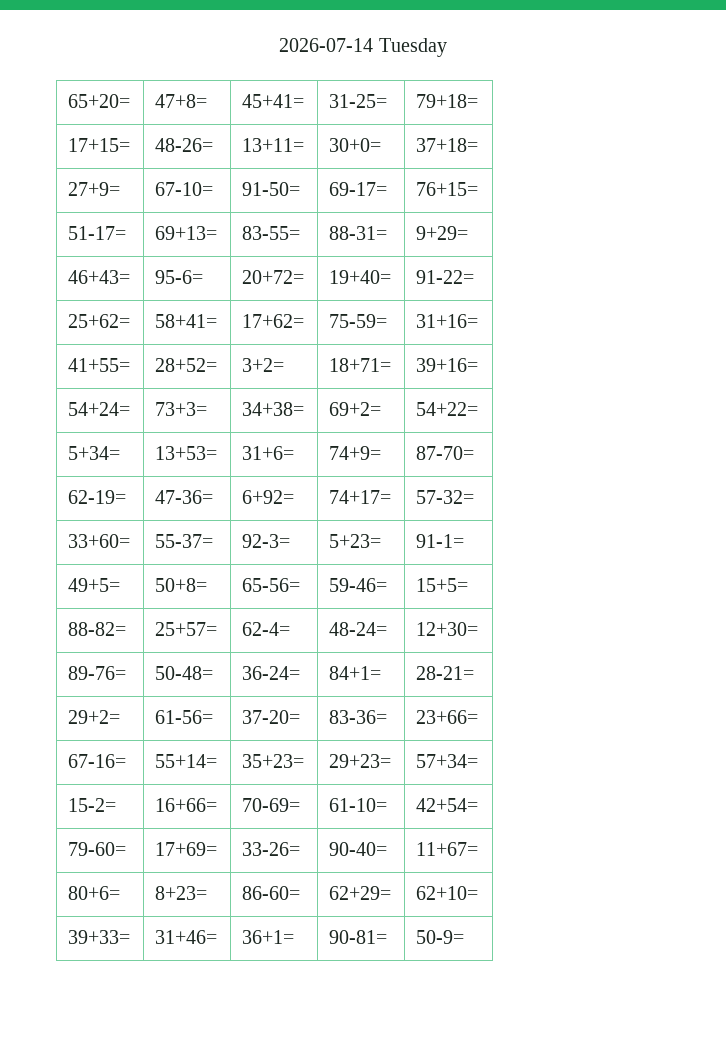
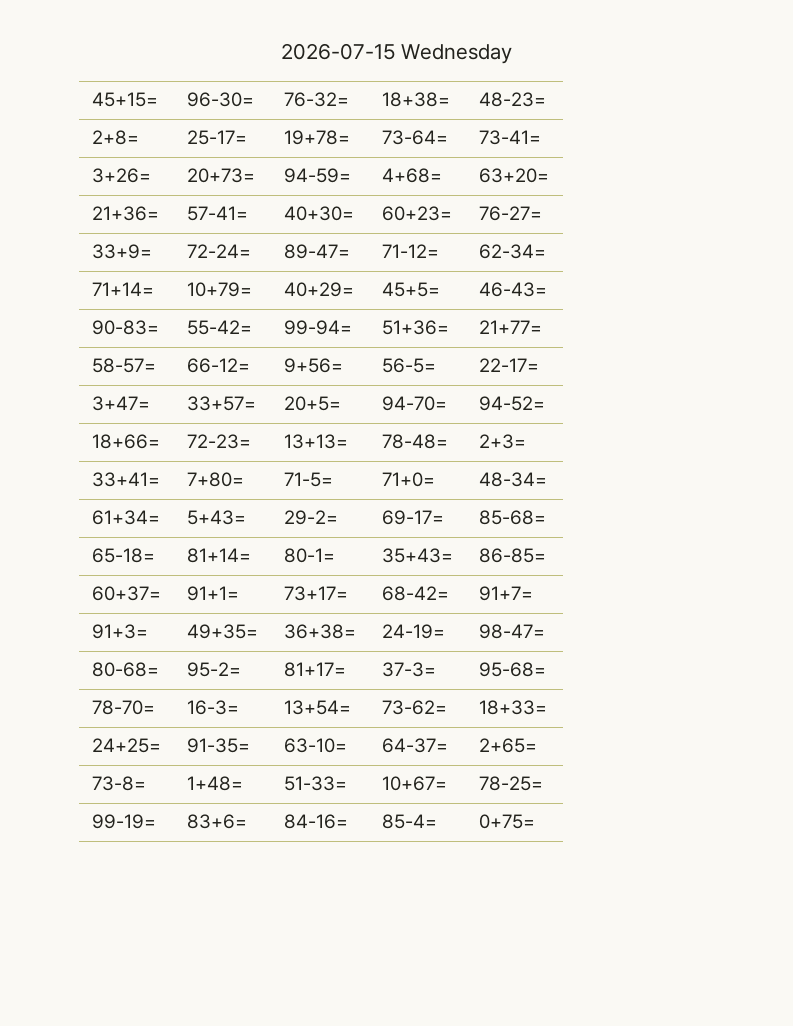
[279,38,447,57] [68,94,131,108] [155,94,208,108] [242,94,305,108] [329,94,388,108] [416,94,479,108] [68,138,131,152] [155,138,214,152] [242,138,305,152] [329,138,382,152] [416,138,479,152] [68,182,121,196] [155,182,214,196] [242,182,301,196] [329,182,388,196] [416,182,479,196] [68,226,127,240] [155,226,218,240] [242,226,301,240] [329,226,388,240] [416,226,469,240] [68,270,131,284] [155,270,204,284] [242,270,305,284] [329,270,392,284] [416,270,475,284] [68,314,131,328] [155,314,218,328] [242,314,305,328] [329,314,388,328] [416,314,479,328] [68,358,131,372] [155,358,218,372] [242,358,285,372] [329,358,392,372] [416,358,479,372] [68,402,131,416] [155,402,208,416] [242,402,305,416] [329,402,382,416] [416,402,479,416] [68,446,121,460] [155,446,218,460] [242,446,295,460] [329,446,382,460] [416,446,475,460] [68,490,127,504] [155,490,214,504] [242,490,295,504] [329,490,392,504] [416,490,475,504] [68,534,131,548] [155,534,214,548] [242,534,291,548] [329,534,382,548] [416,534,465,548] [68,578,121,592] [155,578,208,592] [242,578,301,592] [329,578,388,592] [416,578,469,592] [68,622,127,636] [155,622,218,636] [242,622,291,636] [329,622,388,636] [416,622,479,636] [68,666,127,680] [155,666,214,680] [242,666,301,680] [329,666,382,680] [416,666,475,680] [68,710,121,724] [155,710,214,724] [242,710,301,724] [329,710,388,724] [416,710,479,724] [68,754,127,768] [155,754,218,768] [242,754,305,768] [329,754,392,768] [416,754,479,768] [68,798,117,812] [155,798,218,812] [242,798,301,812] [329,798,388,812] [416,798,479,812] [68,842,127,856] [155,842,218,856] [242,842,301,856] [329,842,388,856] [416,842,479,856] [68,886,121,900] [155,886,208,900] [242,886,301,900] [329,886,392,900] [416,886,479,900] [68,930,131,944] [155,930,218,944] [242,930,295,944] [329,930,388,944] [416,930,465,944] 2026-07-14 Tuesday // 65+20= | 47+8= | 45+41= | 31-25= | 79+18= // 17+15= | 48-26= | 13+11= | 30+0= | 37+18= // 27+9= | 67-10= | 91-50= | 69-17= | 76+15= // 51-17= | 69+13= | 83-55= | 88-31= | 9+29= // 46+43= | 95-6= | 20+72= | 19+40= | 91-22= // 25+62= | 58+41= | 17+62= | 75-59= | 31+16= // 41+55= | 28+52= | 3+2= | 18+71= | 39+16= // 54+24= | 73+3= | 34+38= | 69+2= | 54+22= // 5+34= | 13+53= | 31+6= | 74+9= | 87-70= // 62-19= | 47-36= | 6+92= | 74+17= | 57-32= // 33+60= | 55-37= | 92-3= | 5+23= | 91-1= // 49+5= | 50+8= | 65-56= | 59-46= | 15+5= // 88-82= | 25+57= | 62-4= | 48-24= | 12+30= // 89-76= | 50-48= | 36-24= | 84+1= | 28-21= // 29+2= | 61-56= | 37-20= | 83-36= | 23+66= // 67-16= | 55+14= | 35+23= | 29+23= | 57+34= // 15-2= | 16+66= | 70-69= | 61-10= | 42+54= // 79-60= | 17+69= | 33-26= | 90-40= | 11+67= // 80+6= | 8+23= | 86-60= | 62+29= | 62+10= // 39+33= | 31+46= | 36+1= | 90-81= | 50-9= -> [280,43,513,64] [91,92,158,107] [186,92,254,107] [283,92,349,107] [381,92,450,107] [478,92,546,107] [91,130,139,145] [186,130,247,145] [283,130,350,145] [381,130,448,145] [478,130,541,145] [91,168,151,183] [186,168,255,183] [283,168,351,183] [381,168,442,183] [478,168,549,183] [91,206,159,221] [186,206,248,221] [283,206,354,221] [381,206,452,221] [478,206,542,221] [91,244,152,259] [186,244,251,258] [283,244,350,259] [381,244,439,258] [478,244,546,259] [91,282,154,296] [186,282,252,297] [283,282,354,297] [381,282,440,297] [478,282,547,297] [91,320,159,335] [186,320,252,335] [283,320,352,335] [381,320,449,335] [478,320,542,334] [91,358,156,373] [186,358,250,373] [283,358,343,373] [381,358,436,373] [478,358,539,372] [91,396,150,411] [186,396,256,411] [283,396,341,411] [381,396,447,411] [478,396,545,411] [91,434,160,449] [186,434,251,449] [283,434,348,449] [381,434,448,449] [478,434,526,449] [91,472,160,487] [186,472,244,487] [283,472,333,487] [381,472,435,487] [478,472,547,487] [91,510,160,525] [186,510,246,525] [283,510,338,525] [381,510,444,525] [478,510,546,525] [91,548,155,563] [186,548,251,563] [283,548,335,563] [381,548,453,563] [478,548,546,563] [91,586,161,601] [186,586,239,601] [283,586,348,601] [381,586,449,601] [478,586,533,601] [91,624,148,639] [186,624,258,639] [283,624,356,639] [381,624,445,639] [478,624,545,639] [91,662,159,677] [186,662,241,677] [283,662,346,677] [381,662,436,677] [478,662,546,677] [91,700,155,715] [186,700,239,715] [283,700,351,715] [381,700,447,715] [478,700,547,715] [91,738,161,753] [186,738,250,753] [283,738,347,753] [381,738,448,753] [478,738,537,753] [91,776,146,791] [186,776,243,791] [283,776,347,791] [381,776,447,791] [478,776,543,791] [91,814,156,829] [186,814,247,829] [283,814,348,829] [381,814,437,829] [478,814,535,829] 2026-07-15 Wednesday // 45+15= | 96-30= | 76-32= | 18+38= | 48-23= // 2+8= | 25-17= | 19+78= | 73-64= | 73-41= // 3+26= | 20+73= | 94-59= | 4+68= | 63+20= // 21+36= | 57-41= | 40+30= | 60+23= | 76-27= // 33+9= | 72-24= | 89-47= | 71-12= | 62-34= // 71+14= | 10+79= | 40+29= | 45+5= | 46-43= // 90-83= | 55-42= | 99-94= | 51+36= | 21+77= // 58-57= | 66-12= | 9+56= | 56-5= | 22-17= // 3+47= | 33+57= | 20+5= | 94-70= | 94-52= // 18+66= | 72-23= | 13+13= | 78-48= | 2+3= // 33+41= | 7+80= | 71-5= | 71+0= | 48-34= // 61+34= | 5+43= | 29-2= | 69-17= | 85-68= // 65-18= | 81+14= | 80-1= | 35+43= | 86-85= // 60+37= | 91+1= | 73+17= | 68-42= | 91+7= // 91+3= | 49+35= | 36+38= | 24-19= | 98-47= // 80-68= | 95-2= | 81+17= | 37-3= | 95-68= // 78-70= | 16-3= | 13+54= | 73-62= | 18+33= // 24+25= | 91-35= | 63-10= | 64-37= | 2+65= // 73-8= | 1+48= | 51-33= | 10+67= | 78-25= // 99-19= | 83+6= | 84-16= | 85-4= | 0+75=

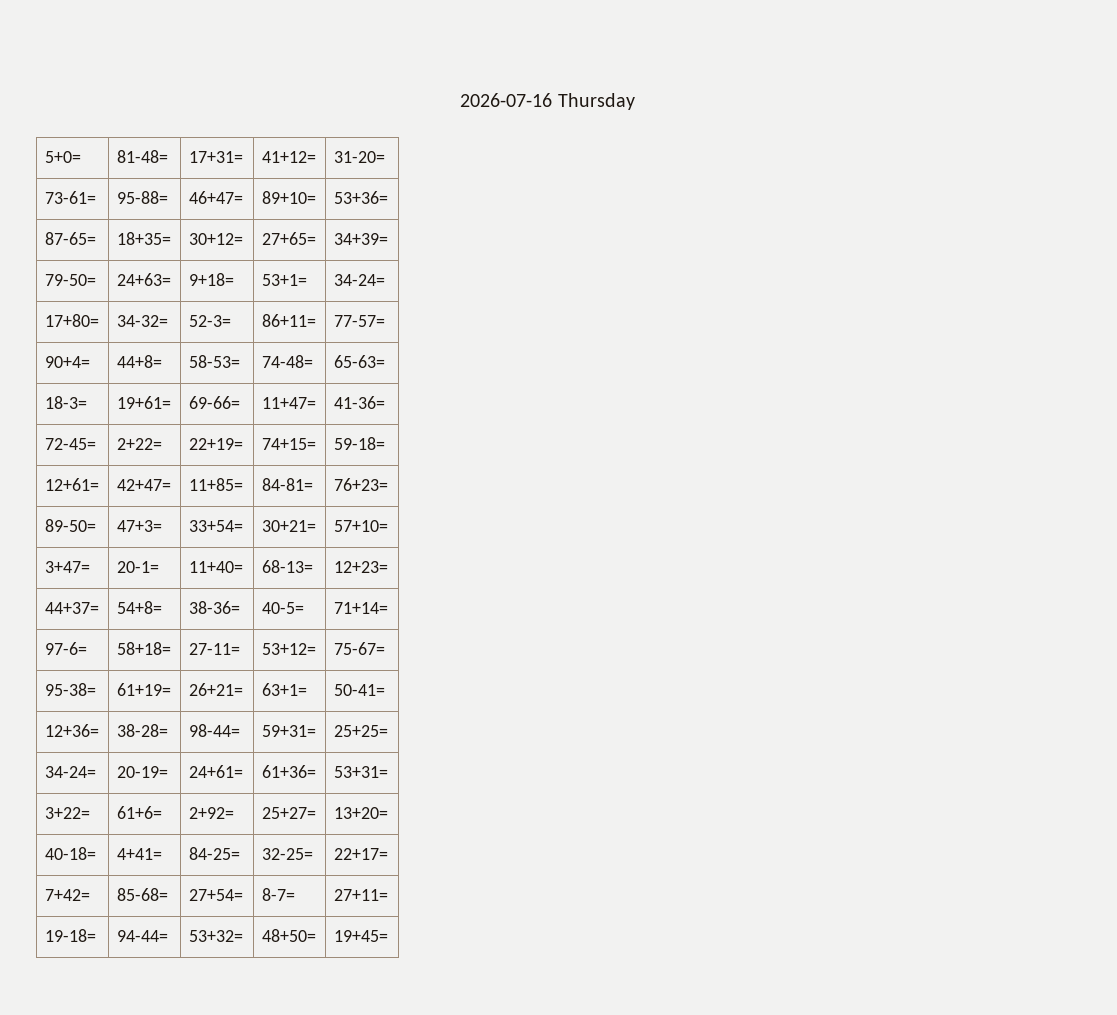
[280,43,513,64] [91,92,158,107] [186,92,254,107] [283,92,349,107] [381,92,450,107] [478,92,546,107] [91,130,139,145] [186,130,247,145] [283,130,350,145] [381,130,448,145] [478,130,541,145] [91,168,151,183] [186,168,255,183] [283,168,351,183] [381,168,442,183] [478,168,549,183] [91,206,159,221] [186,206,248,221] [283,206,354,221] [381,206,452,221] [478,206,542,221] [91,244,152,259] [186,244,251,258] [283,244,350,259] [381,244,439,258] [478,244,546,259] [91,282,154,296] [186,282,252,297] [283,282,354,297] [381,282,440,297] [478,282,547,297] [91,320,159,335] [186,320,252,335] [283,320,352,335] [381,320,449,335] [478,320,542,334] [91,358,156,373] [186,358,250,373] [283,358,343,373] [381,358,436,373] [478,358,539,372] [91,396,150,411] [186,396,256,411] [283,396,341,411] [381,396,447,411] [478,396,545,411] [91,434,160,449] [186,434,251,449] [283,434,348,449] [381,434,448,449] [478,434,526,449] [91,472,160,487] [186,472,244,487] [283,472,333,487] [381,472,435,487] [478,472,547,487] [91,510,160,525] [186,510,246,525] [283,510,338,525] [381,510,444,525] [478,510,546,525] [91,548,155,563] [186,548,251,563] [283,548,335,563] [381,548,453,563] [478,548,546,563] [91,586,161,601] [186,586,239,601] [283,586,348,601] [381,586,449,601] [478,586,533,601] [91,624,148,639] [186,624,258,639] [283,624,356,639] [381,624,445,639] [478,624,545,639] [91,662,159,677] [186,662,241,677] [283,662,346,677] [381,662,436,677] [478,662,546,677] [91,700,155,715] [186,700,239,715] [283,700,351,715] [381,700,447,715] [478,700,547,715] [91,738,161,753] [186,738,250,753] [283,738,347,753] [381,738,448,753] [478,738,537,753] [91,776,146,791] [186,776,243,791] [283,776,347,791] [381,776,447,791] [478,776,543,791] [91,814,156,829] [186,814,247,829] [283,814,348,829] [381,814,437,829] [478,814,535,829] 2026-07-15 Wednesday // 45+15= | 96-30= | 76-32= | 18+38= | 48-23= // 2+8= | 25-17= | 19+78= | 73-64= | 73-41= // 3+26= | 20+73= | 94-59= | 4+68= | 63+20= // 21+36= | 57-41= | 40+30= | 60+23= | 76-27= // 33+9= | 72-24= | 89-47= | 71-12= | 62-34= // 71+14= | 10+79= | 40+29= | 45+5= | 46-43= // 90-83= | 55-42= | 99-94= | 51+36= | 21+77= // 58-57= | 66-12= | 9+56= | 56-5= | 22-17= // 3+47= | 33+57= | 20+5= | 94-70= | 94-52= // 18+66= | 72-23= | 13+13= | 78-48= | 2+3= // 33+41= | 7+80= | 71-5= | 71+0= | 48-34= // 61+34= | 5+43= | 29-2= | 69-17= | 85-68= // 65-18= | 81+14= | 80-1= | 35+43= | 86-85= // 60+37= | 91+1= | 73+17= | 68-42= | 91+7= // 91+3= | 49+35= | 36+38= | 24-19= | 98-47= // 80-68= | 95-2= | 81+17= | 37-3= | 95-68= // 78-70= | 16-3= | 13+54= | 73-62= | 18+33= // 24+25= | 91-35= | 63-10= | 64-37= | 2+65= // 73-8= | 1+48= | 51-33= | 10+67= | 78-25= // 99-19= | 83+6= | 84-16= | 85-4= | 0+75= -> [460,93,635,110] [44,151,81,163] [116,150,168,163] [188,151,243,163] [261,151,316,163] [333,151,385,163] [44,191,96,204] [116,191,168,204] [188,191,243,204] [261,191,316,204] [333,191,388,204] [44,232,96,245] [116,232,171,245] [188,233,243,245] [261,232,316,245] [333,233,388,245] [44,274,96,286] [116,273,171,286] [188,273,234,286] [261,274,307,286] [333,274,385,286] [44,314,99,327] [116,315,168,327] [188,315,231,327] [261,314,316,327] [333,315,385,327] [44,356,90,368] [116,355,162,368] [188,355,240,368] [261,355,313,368] [333,355,385,368] [44,396,87,409] [116,396,171,409] [188,396,240,409] [261,397,316,409] [333,396,385,409] [44,438,96,450] [116,438,162,450] [188,438,243,450] [261,438,316,450] [333,437,385,450] [44,478,99,491] [116,479,171,491] [188,478,243,491] [261,478,313,491] [333,478,388,491] [44,519,96,532] [116,520,162,532] [188,520,243,532] [261,520,316,532] [333,520,388,532] [44,561,90,573] [116,561,159,573] [188,561,243,573] [261,560,313,573] [333,561,388,573] [44,602,99,614] [116,601,162,614] [188,601,240,614] [261,602,304,614] [333,602,388,614] [44,642,87,655] [116,642,171,655] [188,643,240,655] [261,643,316,655] [333,642,385,655] [44,683,96,696] [116,683,171,696] [188,683,243,696] [261,683,307,696] [333,684,385,696] [44,724,99,737] [116,724,168,737] [188,724,240,737] [261,725,316,737] [333,725,388,737] [44,766,96,778] [116,766,168,778] [188,765,243,778] [261,765,316,778] [333,766,388,778] [44,807,90,819] [116,806,162,819] [188,807,234,819] [261,807,316,819] [333,807,388,819] [44,847,96,860] [116,848,162,860] [188,847,240,860] [261,848,313,860] [333,848,388,860] [44,889,90,901] [116,888,168,901] [188,889,243,901] [261,888,295,901] [333,889,388,901] [44,929,96,942] [116,930,168,942] [188,930,243,942] [261,929,316,942] [333,930,388,942] 2026-07-16 Thursday // 5+0= | 81-48= | 17+31= | 41+12= | 31-20= // 73-61= | 95-88= | 46+47= | 89+10= | 53+36= // 87-65= | 18+35= | 30+12= | 27+65= | 34+39= // 79-50= | 24+63= | 9+18= | 53+1= | 34-24= // 17+80= | 34-32= | 52-3= | 86+11= | 77-57= // 90+4= | 44+8= | 58-53= | 74-48= | 65-63= // 18-3= | 19+61= | 69-66= | 11+47= | 41-36= // 72-45= | 2+22= | 22+19= | 74+15= | 59-18= // 12+61= | 42+47= | 11+85= | 84-81= | 76+23= // 89-50= | 47+3= | 33+54= | 30+21= | 57+10= // 3+47= | 20-1= | 11+40= | 68-13= | 12+23= // 44+37= | 54+8= | 38-36= | 40-5= | 71+14= // 97-6= | 58+18= | 27-11= | 53+12= | 75-67= // 95-38= | 61+19= | 26+21= | 63+1= | 50-41= // 12+36= | 38-28= | 98-44= | 59+31= | 25+25= // 34-24= | 20-19= | 24+61= | 61+36= | 53+31= // 3+22= | 61+6= | 2+92= | 25+27= | 13+20= // 40-18= | 4+41= | 84-25= | 32-25= | 22+17= // 7+42= | 85-68= | 27+54= | 8-7= | 27+11= // 19-18= | 94-44= | 53+32= | 48+50= | 19+45=

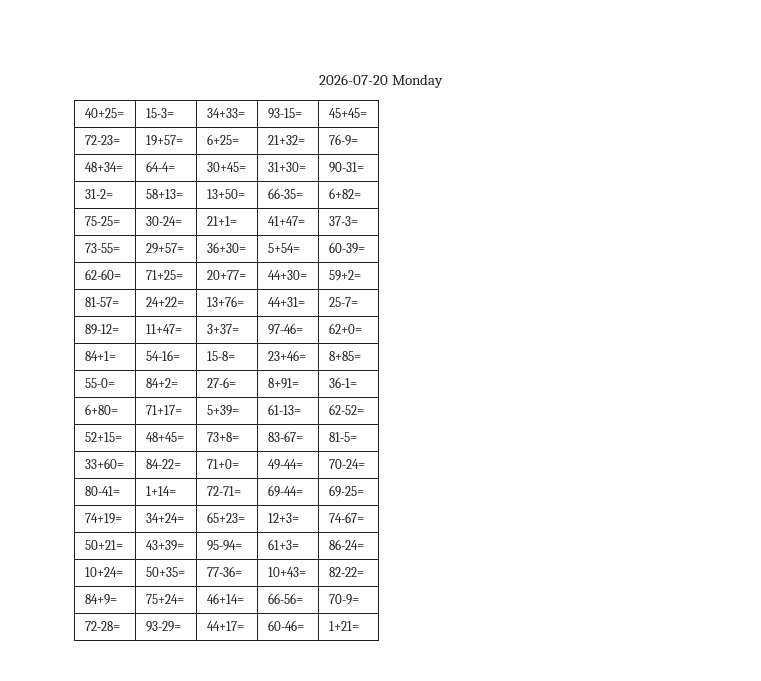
[460,93,635,110] [44,151,81,163] [116,150,168,163] [188,151,243,163] [261,151,316,163] [333,151,385,163] [44,191,96,204] [116,191,168,204] [188,191,243,204] [261,191,316,204] [333,191,388,204] [44,232,96,245] [116,232,171,245] [188,233,243,245] [261,232,316,245] [333,233,388,245] [44,274,96,286] [116,273,171,286] [188,273,234,286] [261,274,307,286] [333,274,385,286] [44,314,99,327] [116,315,168,327] [188,315,231,327] [261,314,316,327] [333,315,385,327] [44,356,90,368] [116,355,162,368] [188,355,240,368] [261,355,313,368] [333,355,385,368] [44,396,87,409] [116,396,171,409] [188,396,240,409] [261,397,316,409] [333,396,385,409] [44,438,96,450] [116,438,162,450] [188,438,243,450] [261,438,316,450] [333,437,385,450] [44,478,99,491] [116,479,171,491] [188,478,243,491] [261,478,313,491] [333,478,388,491] [44,519,96,532] [116,520,162,532] [188,520,243,532] [261,520,316,532] [333,520,388,532] [44,561,90,573] [116,561,159,573] [188,561,243,573] [261,560,313,573] [333,561,388,573] [44,602,99,614] [116,601,162,614] [188,601,240,614] [261,602,304,614] [333,602,388,614] [44,642,87,655] [116,642,171,655] [188,643,240,655] [261,643,316,655] [333,642,385,655] [44,683,96,696] [116,683,171,696] [188,683,243,696] [261,683,307,696] [333,684,385,696] [44,724,99,737] [116,724,168,737] [188,724,240,737] [261,725,316,737] [333,725,388,737] [44,766,96,778] [116,766,168,778] [188,765,243,778] [261,765,316,778] [333,766,388,778] [44,807,90,819] [116,806,162,819] [188,807,234,819] [261,807,316,819] [333,807,388,819] [44,847,96,860] [116,848,162,860] [188,847,240,860] [261,848,313,860] [333,848,388,860] [44,889,90,901] [116,888,168,901] [188,889,243,901] [261,888,295,901] [333,889,388,901] [44,929,96,942] [116,930,168,942] [188,930,243,942] [261,929,316,942] [333,930,388,942] 2026-07-16 Thursday // 5+0= | 81-48= | 17+31= | 41+12= | 31-20= // 73-61= | 95-88= | 46+47= | 89+10= | 53+36= // 87-65= | 18+35= | 30+12= | 27+65= | 34+39= // 79-50= | 24+63= | 9+18= | 53+1= | 34-24= // 17+80= | 34-32= | 52-3= | 86+11= | 77-57= // 90+4= | 44+8= | 58-53= | 74-48= | 65-63= // 18-3= | 19+61= | 69-66= | 11+47= | 41-36= // 72-45= | 2+22= | 22+19= | 74+15= | 59-18= // 12+61= | 42+47= | 11+85= | 84-81= | 76+23= // 89-50= | 47+3= | 33+54= | 30+21= | 57+10= // 3+47= | 20-1= | 11+40= | 68-13= | 12+23= // 44+37= | 54+8= | 38-36= | 40-5= | 71+14= // 97-6= | 58+18= | 27-11= | 53+12= | 75-67= // 95-38= | 61+19= | 26+21= | 63+1= | 50-41= // 12+36= | 38-28= | 98-44= | 59+31= | 25+25= // 34-24= | 20-19= | 24+61= | 61+36= | 53+31= // 3+22= | 61+6= | 2+92= | 25+27= | 13+20= // 40-18= | 4+41= | 84-25= | 32-25= | 22+17= // 7+42= | 85-68= | 27+54= | 8-7= | 27+11= // 19-18= | 94-44= | 53+32= | 48+50= | 19+45= -> [319,74,443,88] [84,108,124,118] [145,108,174,118] [206,108,245,118] [267,108,302,119] [328,108,367,118] [84,135,120,145] [145,135,183,146] [206,134,239,145] [267,135,305,145] [328,134,358,146] [84,162,123,172] [145,161,175,172] [206,162,246,172] [267,162,306,172] [328,162,364,173] [84,189,113,199] [145,189,183,199] [206,189,245,199] [267,188,303,199] [328,188,361,199] [84,216,120,226] [145,216,182,226] [206,216,237,226] [267,216,305,226] [328,216,358,226] [84,243,120,253] [145,243,184,254] [206,242,246,253] [267,243,300,253] [328,242,365,254] [84,269,121,280] [145,270,183,280] [206,270,246,280] [267,270,307,280] [328,270,361,281] [84,297,119,307] [145,297,184,307] [206,296,244,307] [267,297,305,307] [328,297,358,307] [84,324,119,335] [145,324,182,334] [206,324,239,334] [267,323,303,335] [328,323,362,334] [84,351,116,361] [145,350,180,361] [206,351,235,361] [267,350,306,361] [328,351,361,361] [84,378,115,388] [145,378,178,388] [206,377,236,388] [267,378,299,389] [328,377,357,388] [84,404,118,415] [145,405,182,415] [206,405,239,416] [267,404,301,415] [328,404,364,415] [84,432,122,442] [145,432,184,442] [206,432,239,442] [267,431,303,442] [328,432,357,442] [84,458,124,469] [145,459,181,469] [206,459,239,469] [267,459,303,470] [328,459,365,469] [84,486,120,496] [145,486,176,496] [206,486,241,496] [267,485,303,497] [328,485,364,497] [84,513,122,524] [145,513,184,523] [206,512,245,523] [267,513,299,523] [328,512,364,523] [84,540,123,550] [145,540,184,551] [206,540,242,551] [267,539,299,550] [328,539,364,550] [84,567,123,577] [145,567,185,577] [206,566,242,577] [267,567,306,577] [328,567,364,577] [84,594,117,605] [145,594,184,604] [206,593,244,604] [267,593,303,604] [328,594,359,605] [84,621,120,631] [145,621,181,632] [206,621,244,631] [267,620,304,631] [328,621,359,631] 2026-07-20 Monday // 40+25= | 15-3= | 34+33= | 93-15= | 45+45= // 72-23= | 19+57= | 6+25= | 21+32= | 76-9= // 48+34= | 64-4= | 30+45= | 31+30= | 90-31= // 31-2= | 58+13= | 13+50= | 66-35= | 6+82= // 75-25= | 30-24= | 21+1= | 41+47= | 37-3= // 73-55= | 29+57= | 36+30= | 5+54= | 60-39= // 62-60= | 71+25= | 20+77= | 44+30= | 59+2= // 81-57= | 24+22= | 13+76= | 44+31= | 25-7= // 89-12= | 11+47= | 3+37= | 97-46= | 62+0= // 84+1= | 54-16= | 15-8= | 23+46= | 8+85= // 55-0= | 84+2= | 27-6= | 8+91= | 36-1= // 6+80= | 71+17= | 5+39= | 61-13= | 62-52= // 52+15= | 48+45= | 73+8= | 83-67= | 81-5= // 33+60= | 84-22= | 71+0= | 49-44= | 70-24= // 80-41= | 1+14= | 72-71= | 69-44= | 69-25= // 74+19= | 34+24= | 65+23= | 12+3= | 74-67= // 50+21= | 43+39= | 95-94= | 61+3= | 86-24= // 10+24= | 50+35= | 77-36= | 10+43= | 82-22= // 84+9= | 75+24= | 46+14= | 66-56= | 70-9= // 72-28= | 93-29= | 44+17= | 60-46= | 1+21=

